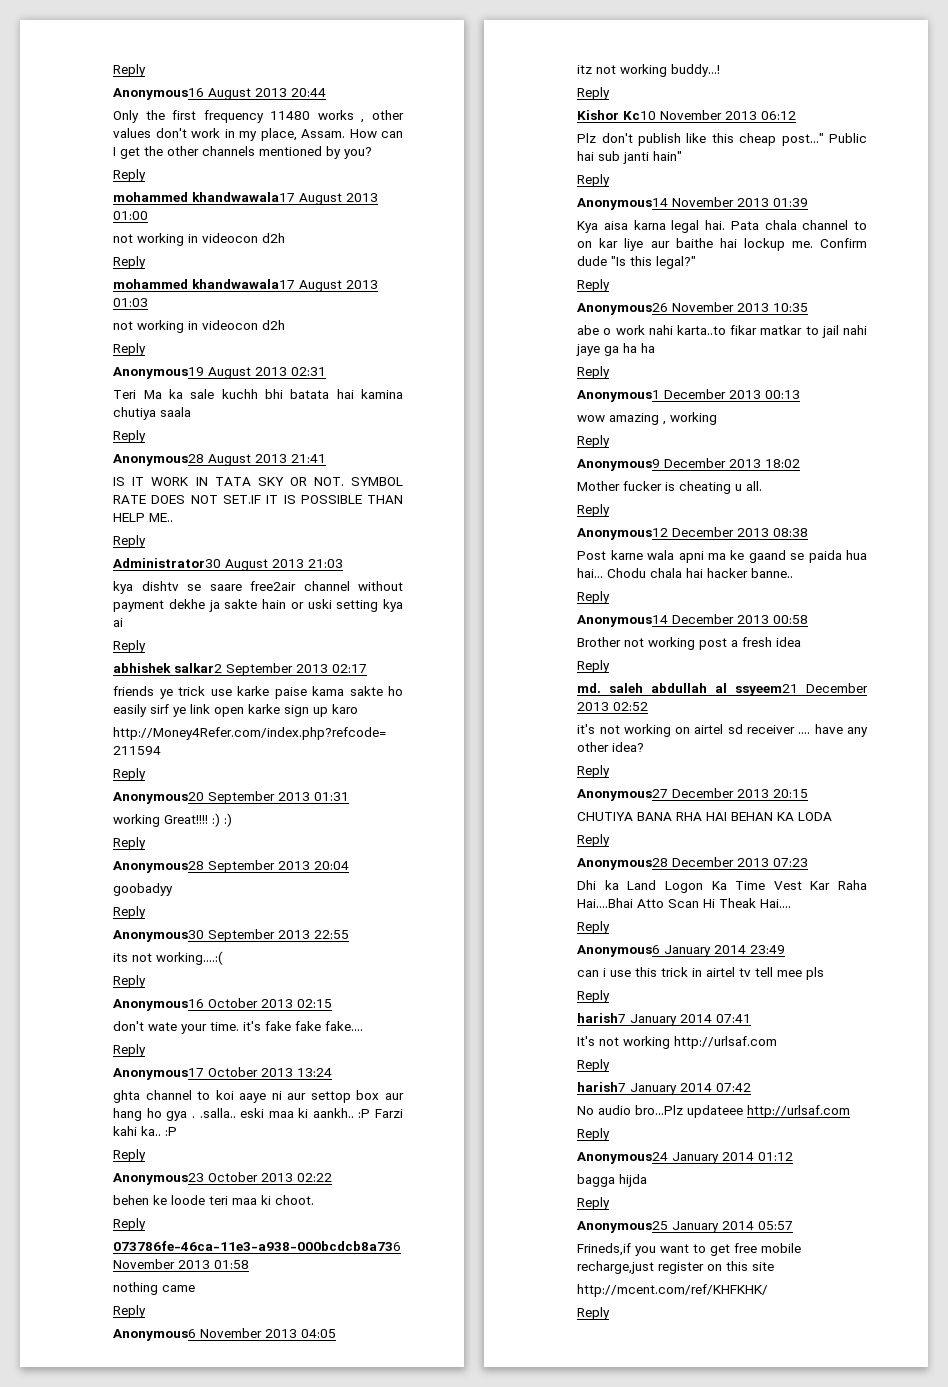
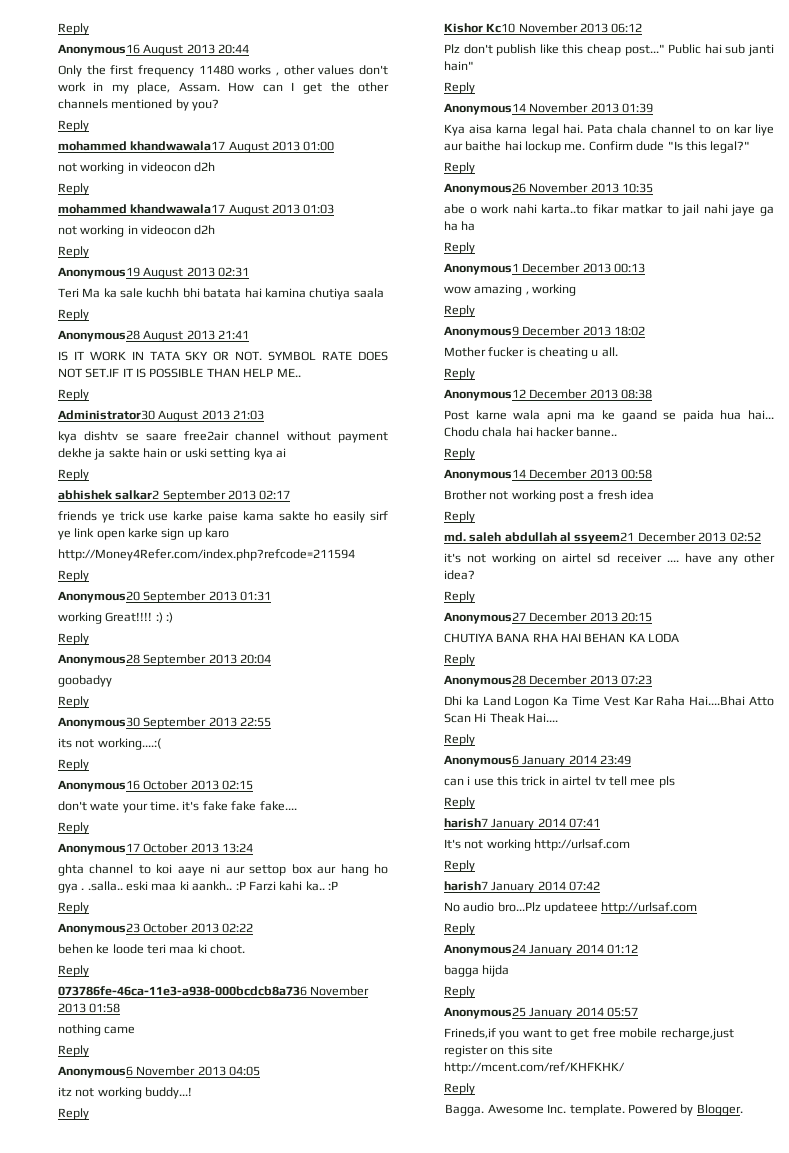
(611, 1313) none -> [445,1104,743,1116] // Bagga. Awesome Inc. template. Powered by Blogger.

